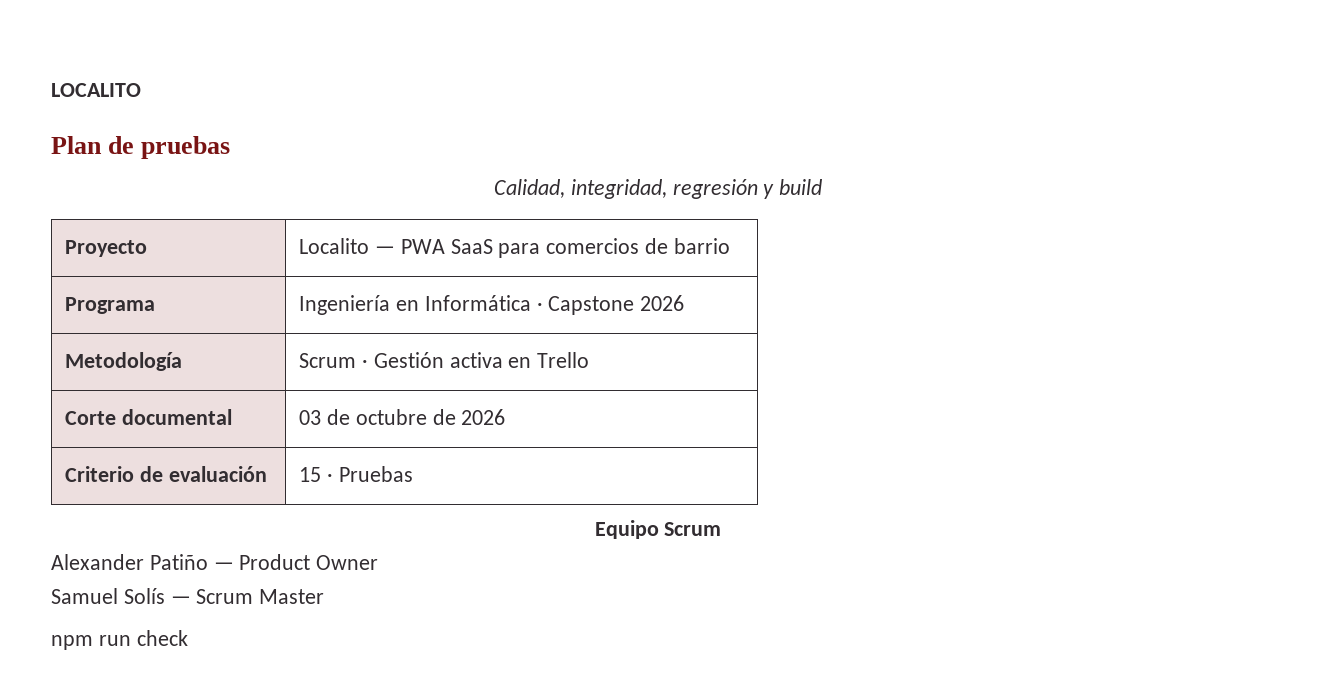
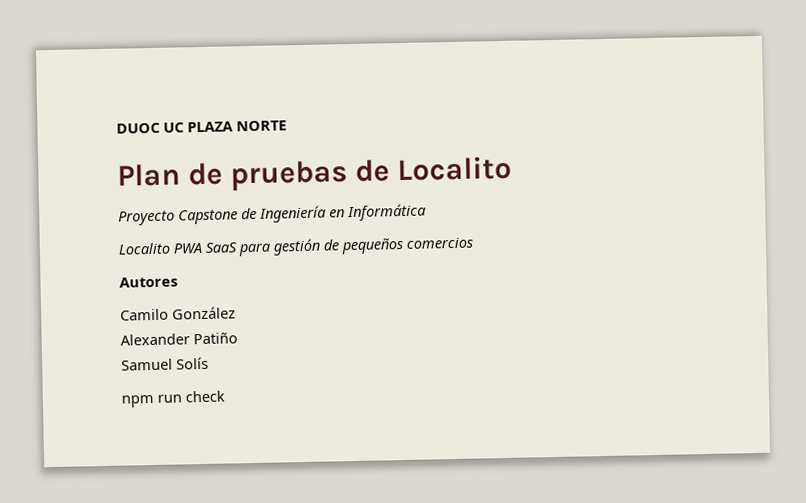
[51,83,141,97] LOCALITO -> [116,120,287,134] DUOC UC PLAZA NORTE
[493,179,823,199] [65,240,148,257] [299,238,730,258] [65,297,156,314] [299,295,685,315] [65,352,183,371] [299,352,590,368] [65,409,233,425] [299,409,506,425] [65,466,267,482] [299,466,413,482] [594,520,722,539] // Calidad, integridad, regresión y build // Proyecto | Localito — PWA SaaS para comercios de barrio // Programa | Ingeniería en Informática · Capstone 2026 // Metodología | Scrum · Gestión activa en Trello // Corte documental | 03 de octubre de 2026 // Criterio de evaluación | 15 · Pruebas // Equipo Scrum -> [355,155,513,182] [118,203,426,226] [118,237,473,257] [119,276,178,288] [120,306,236,321] de Localito // Proyecto Capstone de Ingeniería en Informática // Localito PWA SaaS para gestión de pequeños comercios // Autores // Camilo González
[213,554,379,570] — Product Owner -> (238, 338) none
[170,589,325,604] — Scrum Master -> (209, 363) none

